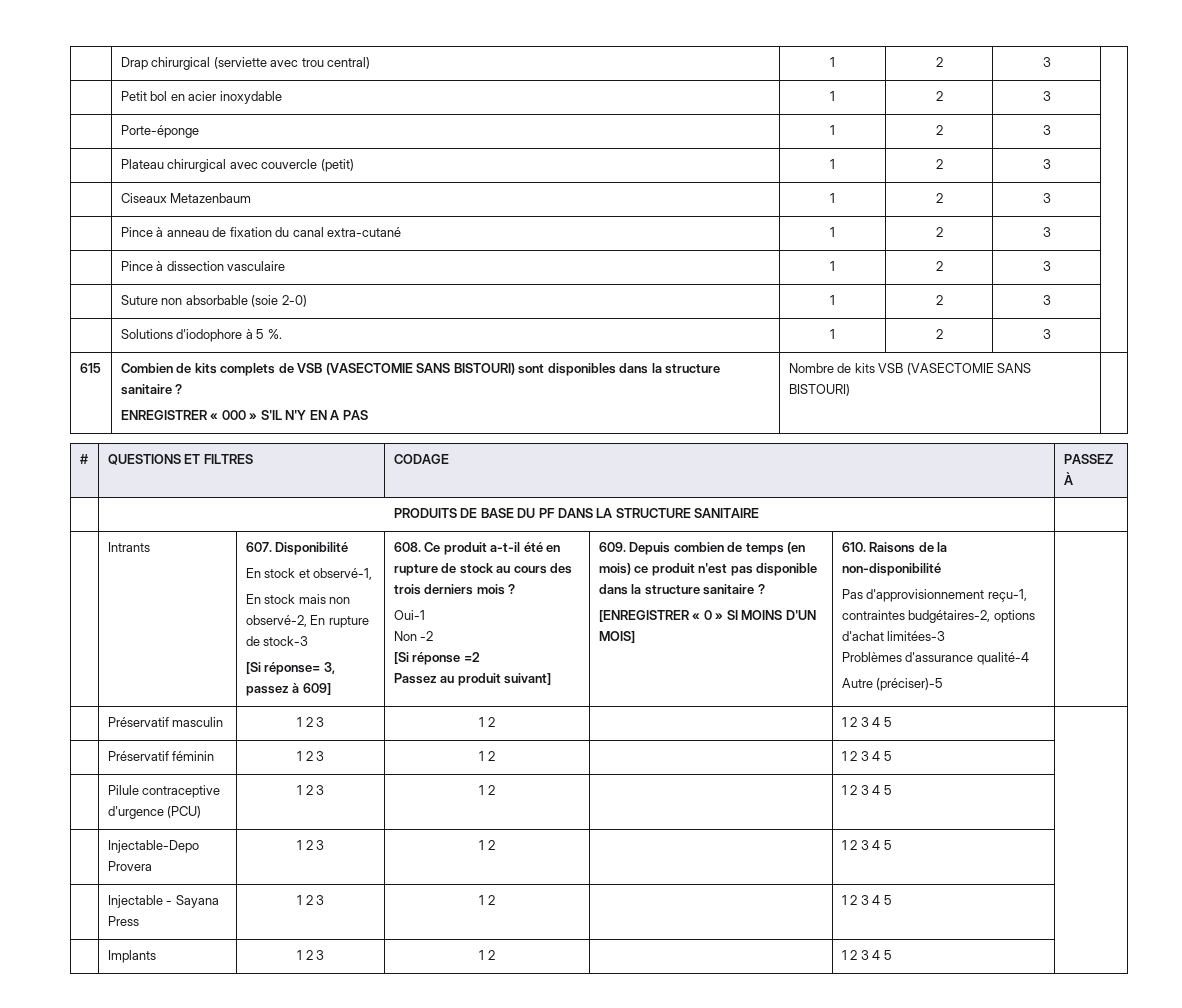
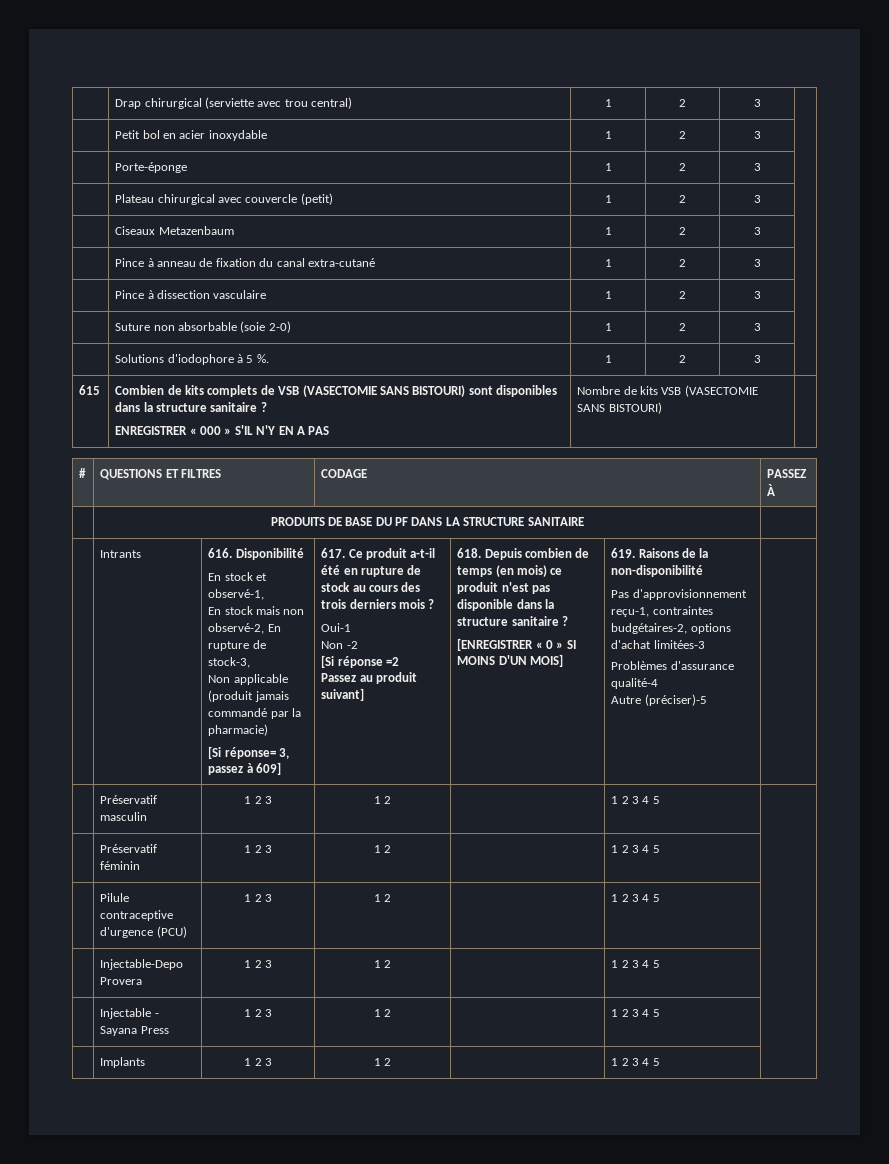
[245,542,272,552] 607. -> [208,548,233,558] 616.
[263,636,309,646] stock-3 -> [208,657,251,668] [208,674,288,685] [208,690,289,702] [208,708,302,719] [208,724,269,736] stock-3, // Non applicable (produit jamais commandé par la pharmacie)
[393,542,421,552] 608. -> [321,548,346,558] 617.
[598,542,626,552] 609. -> [457,548,482,558] 618.
[841,542,866,552] 610. -> [611,548,636,558] 619.

